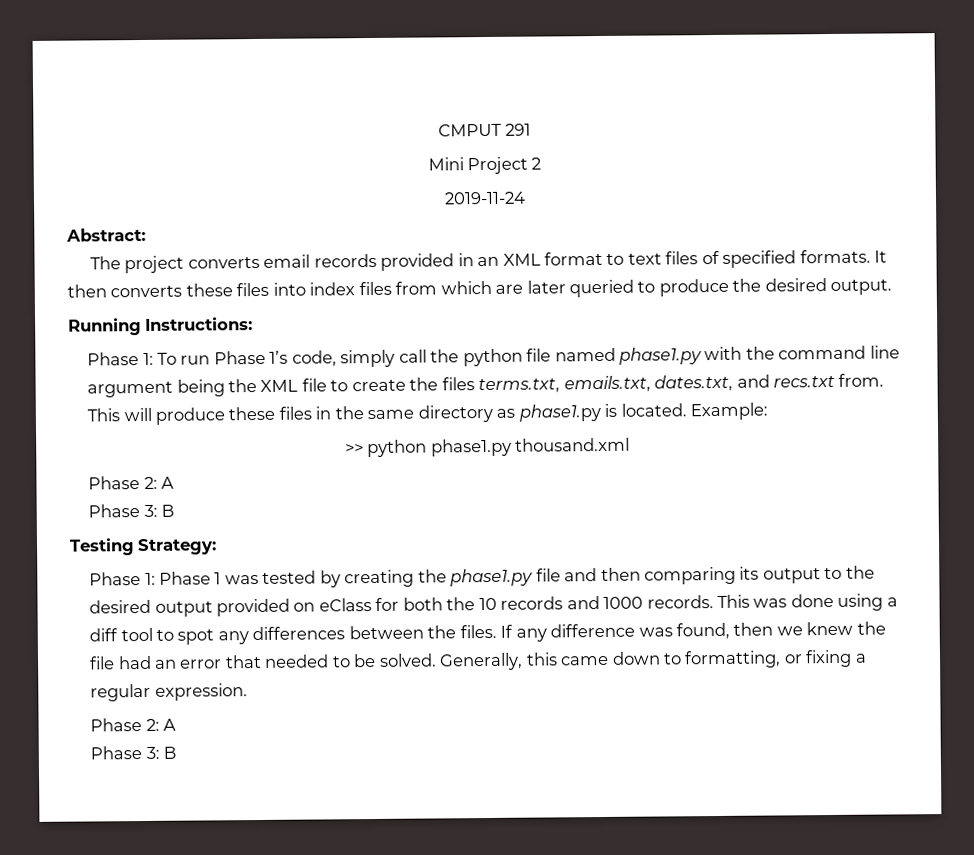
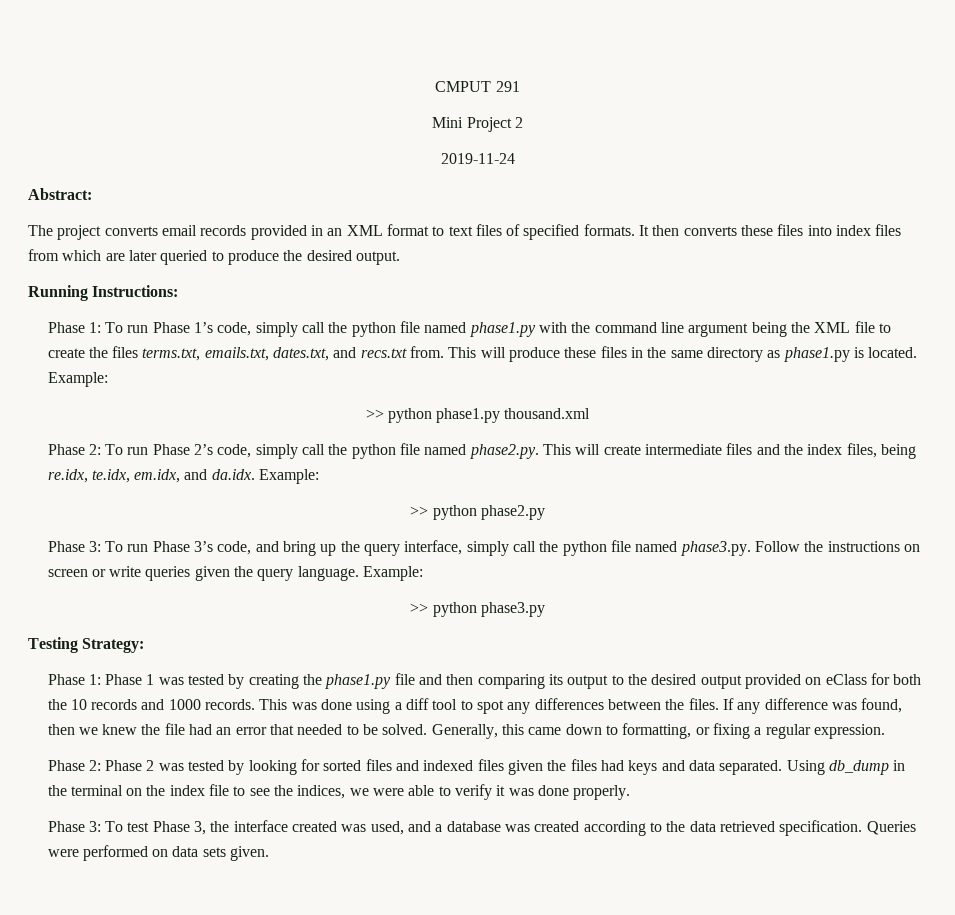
[160,476,174,489] [88,504,174,518] A // Phase 3: B -> [105,443,916,459] [47,469,320,484] [410,505,545,520] [47,540,920,556] [47,566,424,581] [410,602,545,617] To run Phase 2’s code, simply call the python file named phase2.py. This will create intermediate files and the index files, being re.idx, te.idx, em.idx, and da.idx. Example: // >> python phase2.py // Phase 3: To run Phase 3’s code, and bring up the query interface, simply call the python file named phase3.py. Follow the instructions on screen or write queries given the query language. Example: // >> python phase3.py
[162,718,176,731] [90,746,176,760] A // Phase 3: B -> [105,759,906,775] [47,784,631,800] [47,820,916,836] [47,845,270,861] Phase 2 was tested by looking for sorted files and indexed files given the files had keys and data separated. Using db_dump in the terminal on the index file to see the indices, we were able to verify it was done properly. // Phase 3: To test Phase 3, the interface created was used, and a database was created according to the data retrieved specification. Queries were performed on data sets given.

